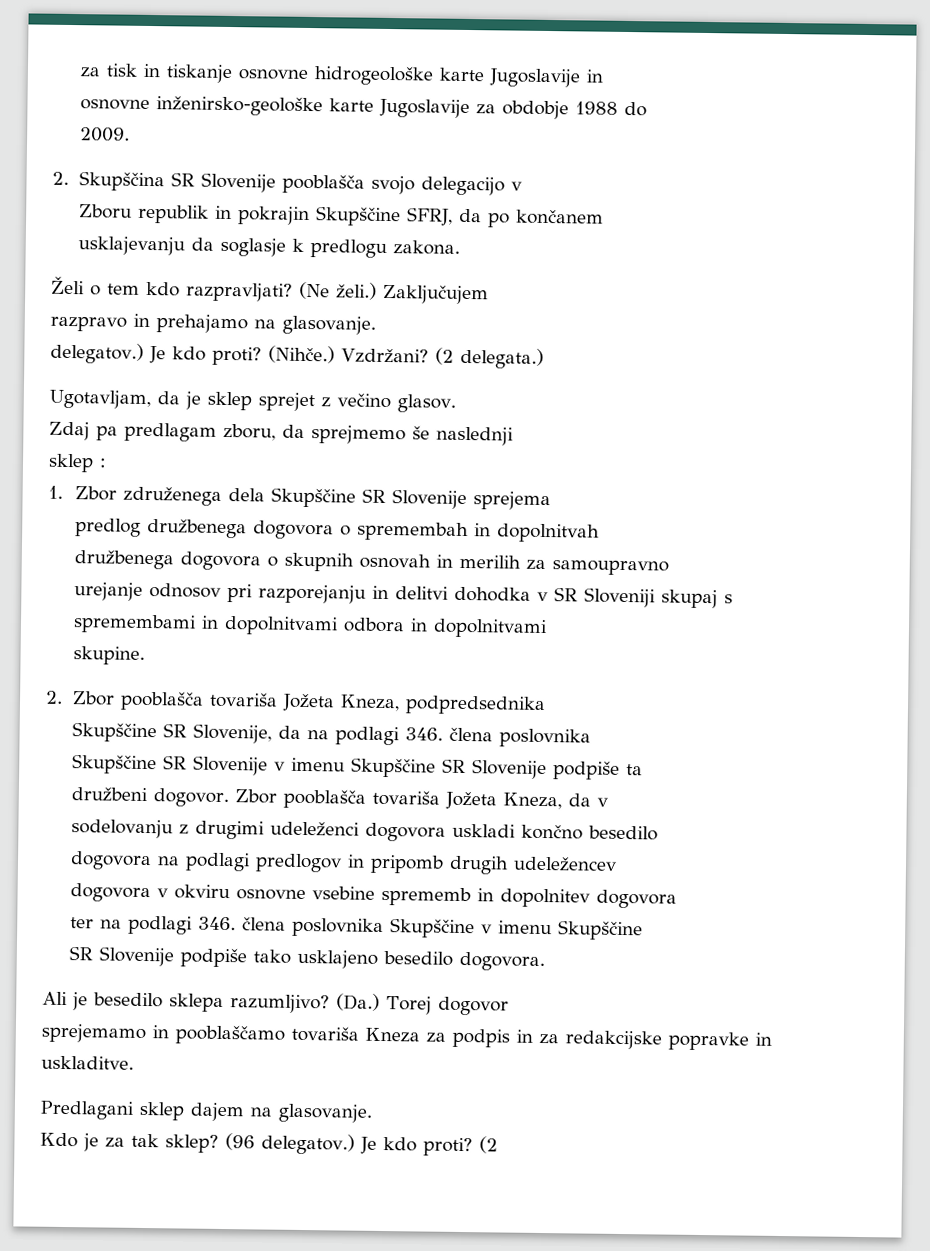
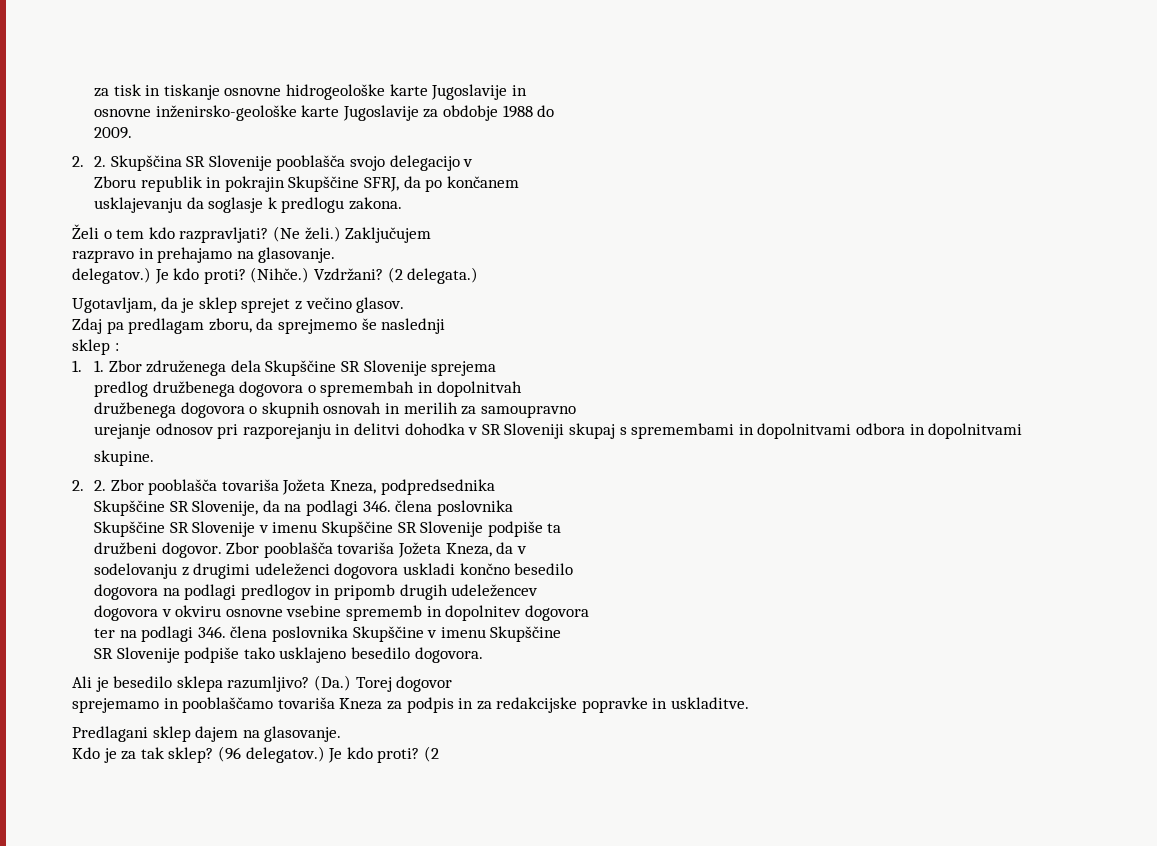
(69, 178) none -> [94,156,107,167] 2.
(63, 492) none -> [94,360,105,372] 1.
(63, 697) none -> [94,480,107,491] 2.

